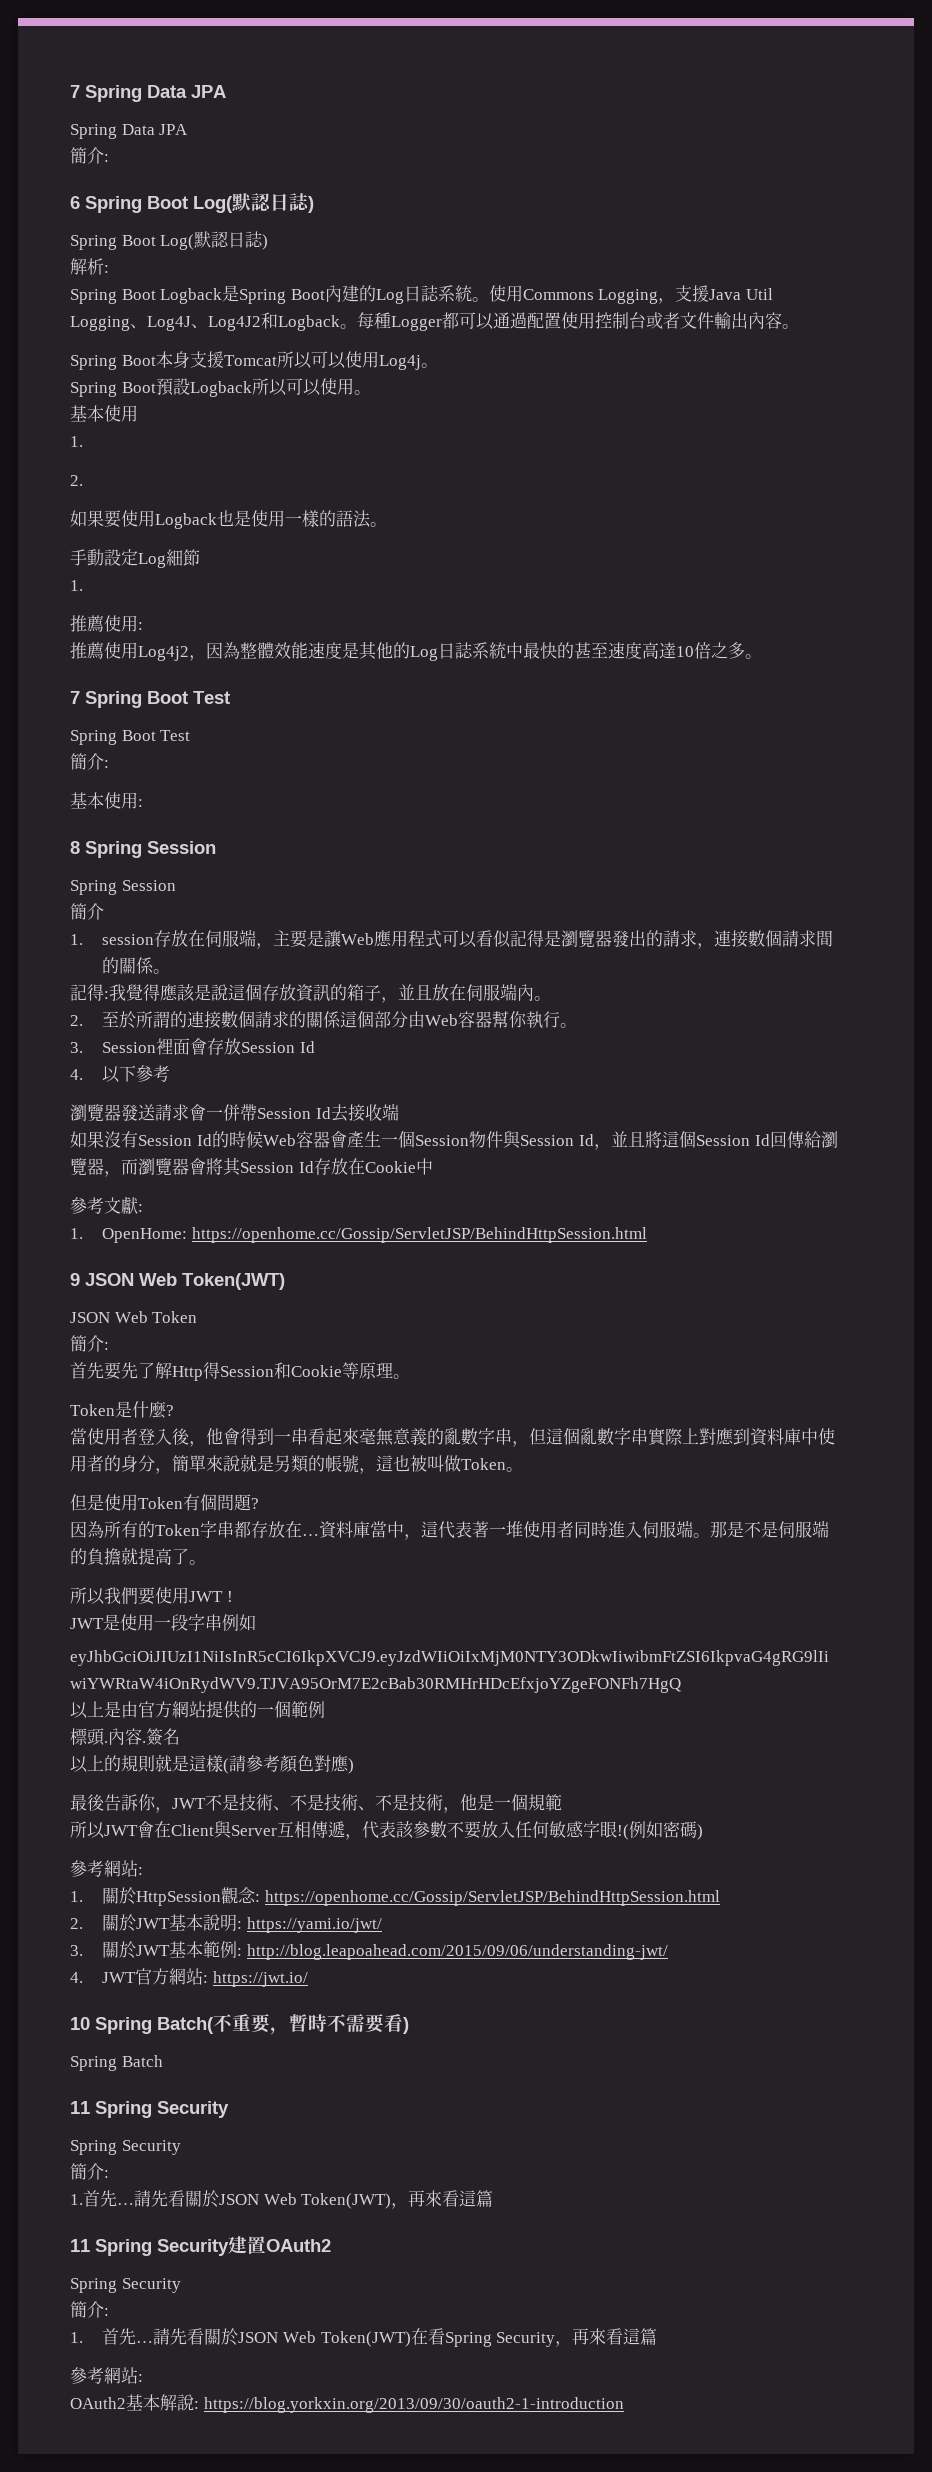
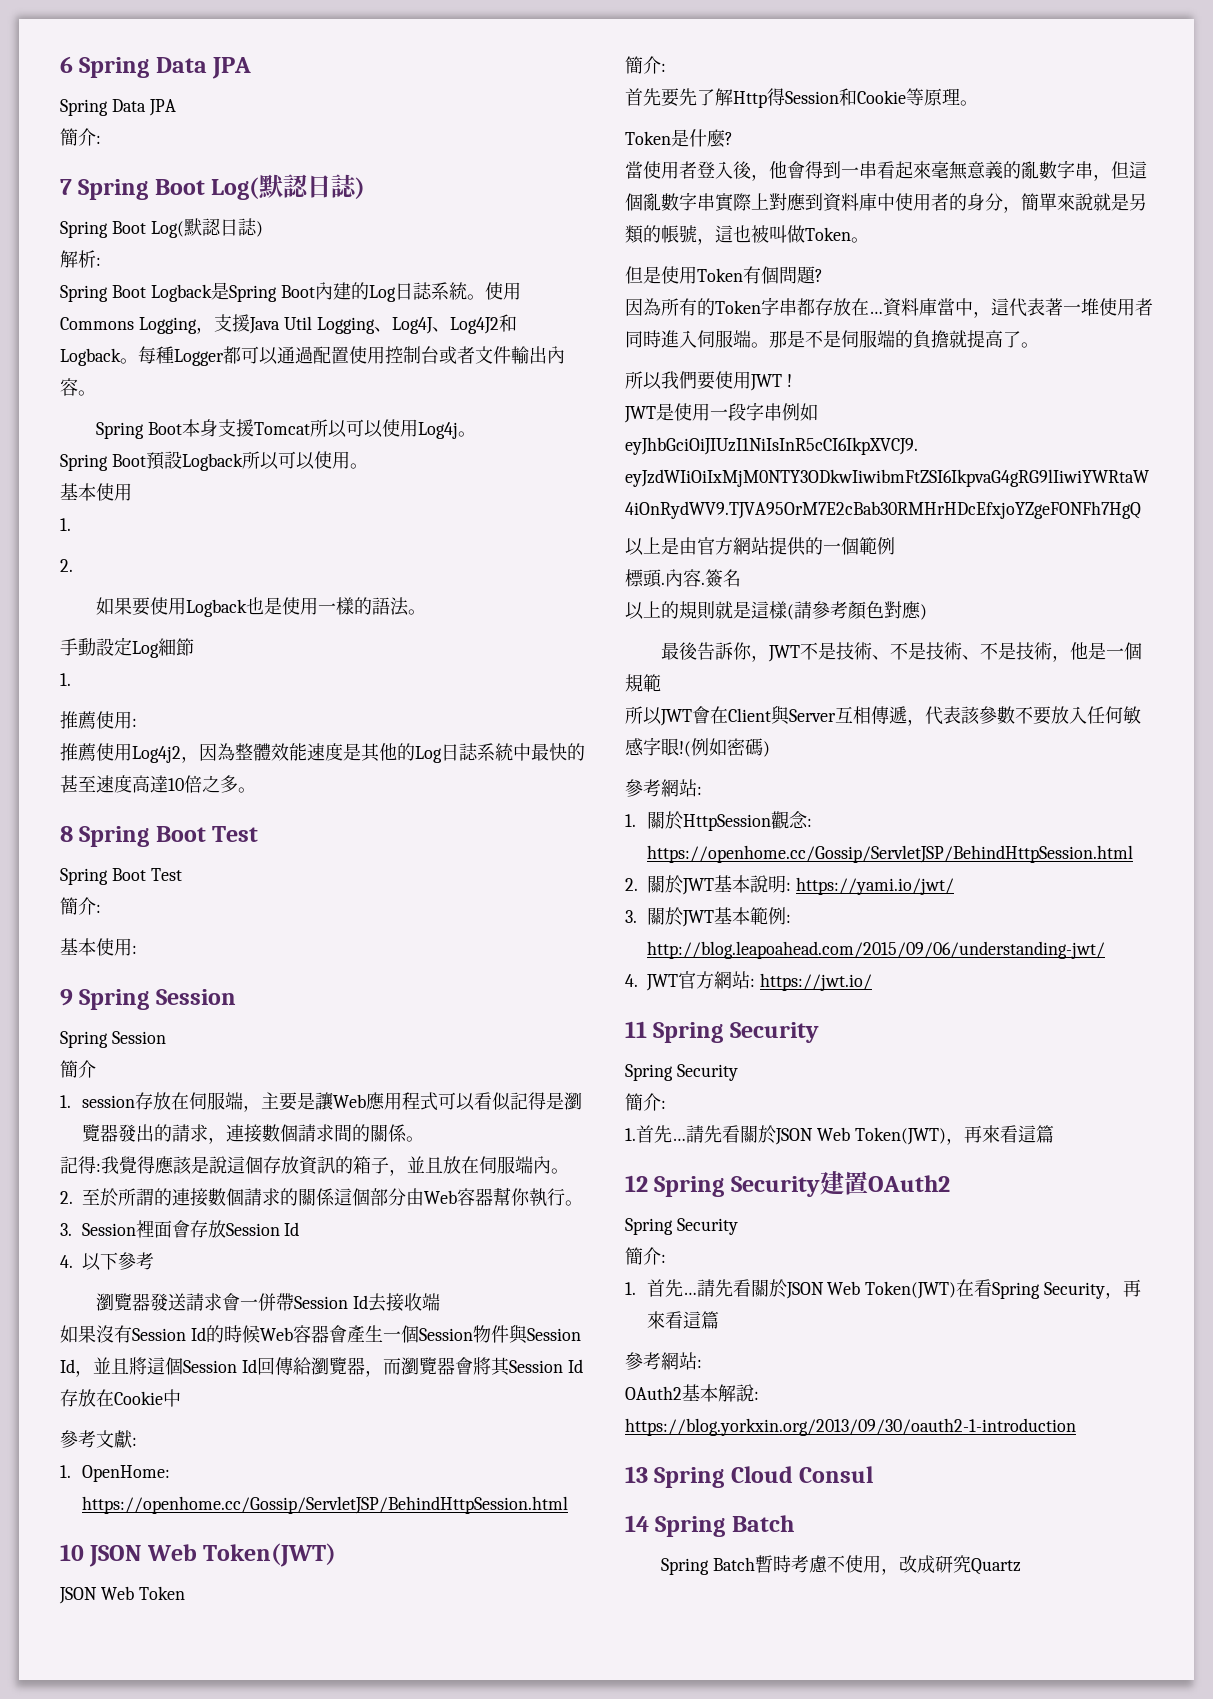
[70,85,80,98] 7 -> [60,56,73,73] 6
[70,196,80,209] 6 -> [60,179,72,195] 7
[70,691,80,704] 7 -> [60,826,73,842] 8
[70,841,80,854] 8 -> [60,989,73,1006] 9
[70,1273,80,1286] 9 -> [60,1544,84,1561] 10
[70,2014,409,2035] [70,2055,163,2071] // 10 Spring Batch(不重要，暫時不需要看) // Spring Batch -> (872, 982) none
[70,2239,90,2252] 11 -> [625,1175,648,1192] 12
(624, 2405) none -> [625,1466,874,1488] [625,1515,794,1537] [660,1555,1021,1575] // 13 Spring Cloud Consul // 14 Spring Batch // Spring Batch暫時考慮不使用，改成研究Quartz

